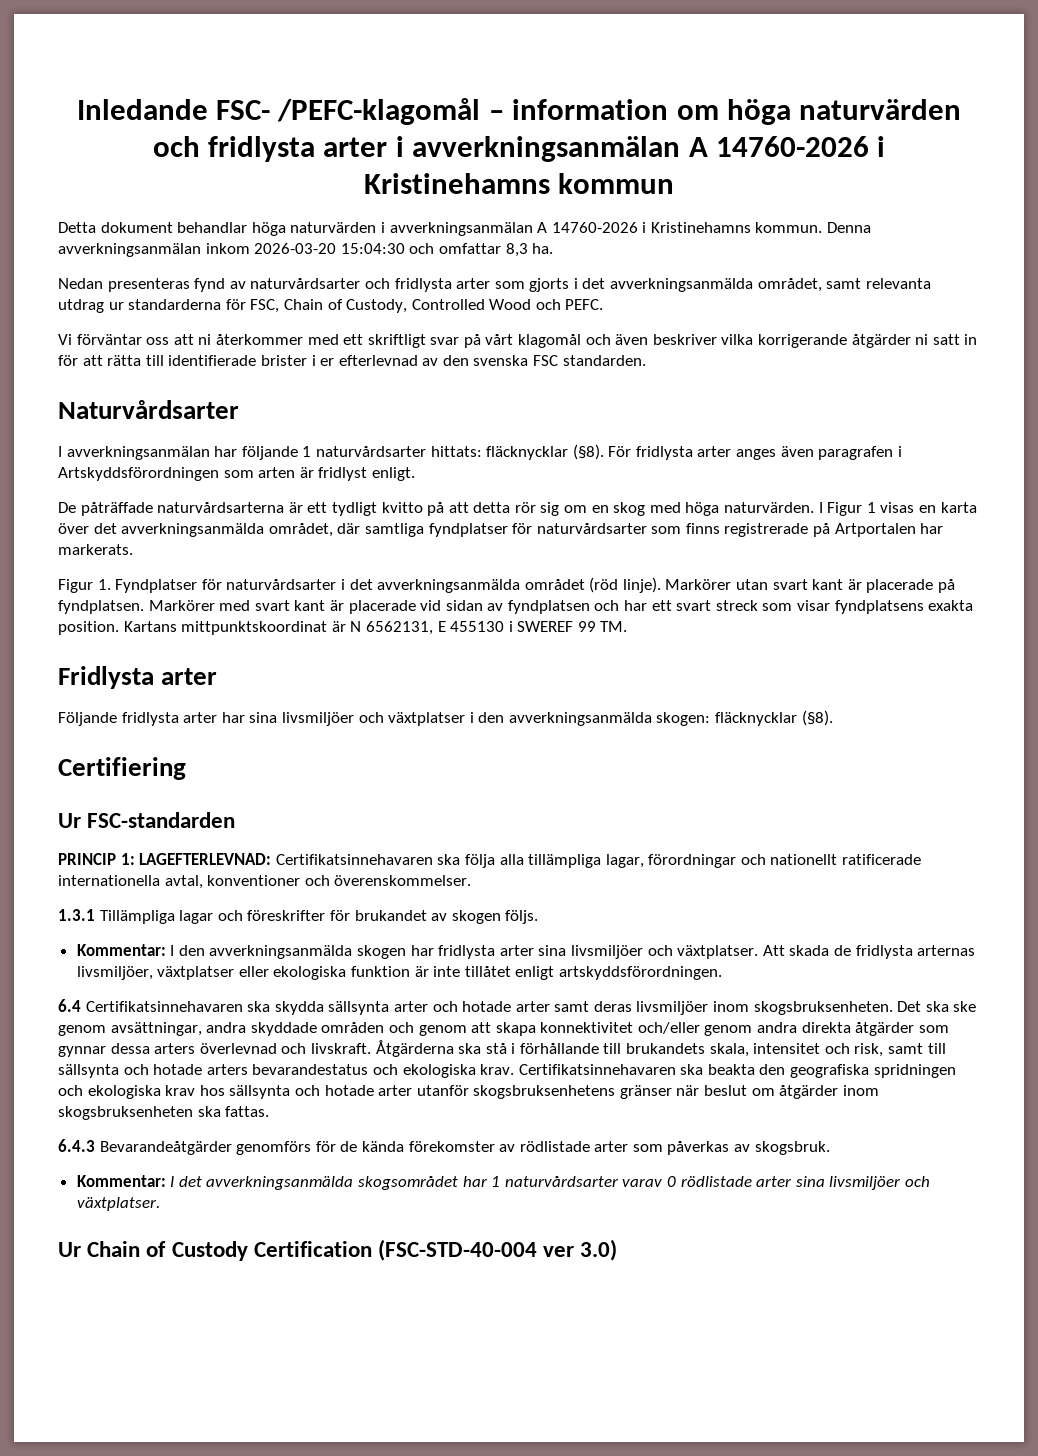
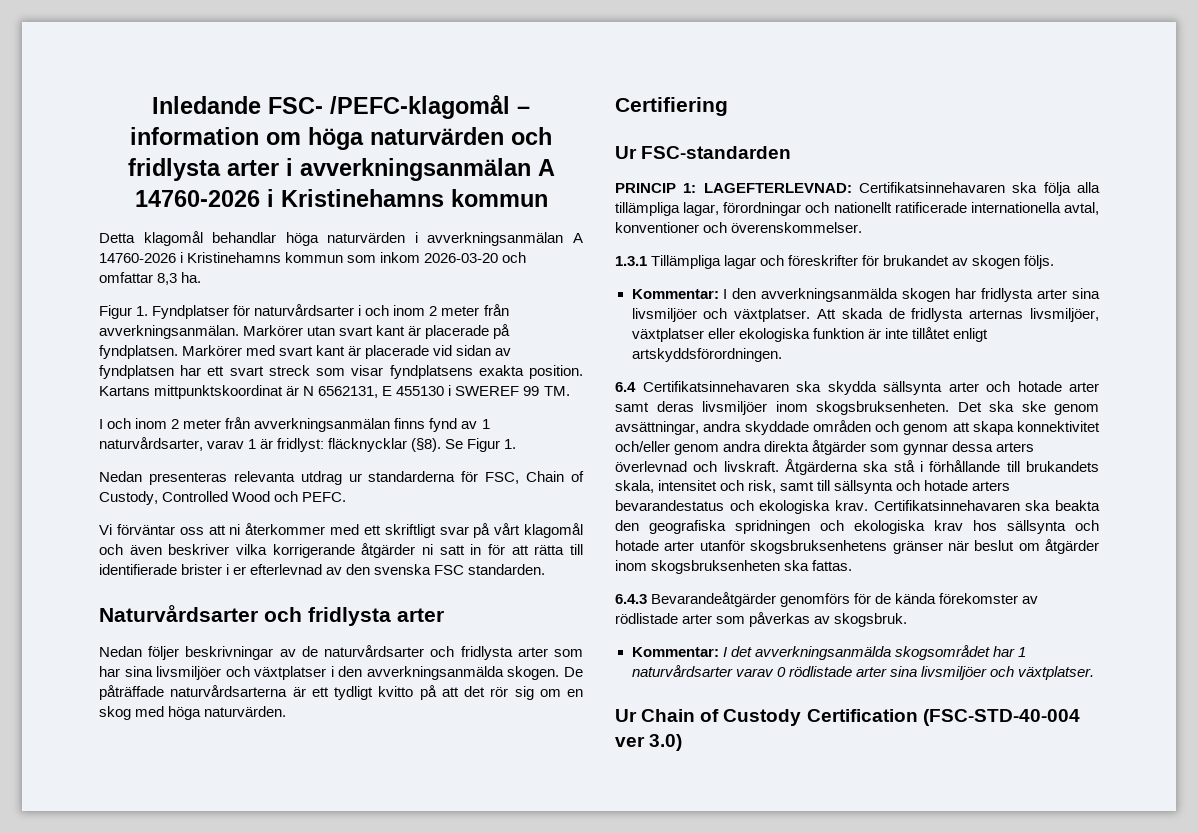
[100,222,173,233] dokument -> [143,231,203,246] klagomål
[755,222,872,233] [58,243,201,257] kommun. Denna avverkningsanmälan -> [285,252,377,263] kommun som
[340,243,405,254] 15:04:30 -> (499, 258) none
[58,278,862,292] Nedan presenteras fynd av naturvårdsarter och fridlysta arter som gjorts i det avverkningsanmälda området, samt -> [99,304,509,319] [99,324,511,339] [99,345,512,359] [99,365,583,379] [99,385,570,399] [99,417,490,432] [99,437,517,452] [99,471,227,485] Figur 1. Fyndplatser för naturvårdsarter i och inom 2 meter från avverkningsanmälan. Markörer utan svart kant är placerade på fyndplatsen. Markörer med svart kant är placerade vid sidan av fyndplatsen har ett svart streck som visar fyndplatsens exakta position. Kartans mittpunktskoordinat är N 6562131, E 455130 i SWEREF 99 TM. // I och inom 2 meter från avverkningsanmälan finns fynd av 1 naturvårdsarter, varav 1 är fridlyst: fläcknycklar (§8). Se Figur 1. // Nedan presenteras
[58,444,902,460] [58,467,415,481] // I avverkningsanmälan har följande 1 naturvårdsarter hittats: fläcknycklar (§8). För fridlysta arter anges även paragrafen i Artskyddsförordningen som arten är fridlyst enligt. // -> [264,607,444,626] [99,645,583,660] [99,666,560,680] och fridlysta arter // Nedan följer beskrivningar av de naturvårdsarter och fridlysta arter som har sina livsmiljöer och växtplatser i den avverkningsanmälda skogen.
[473,502,511,513] detta -> [464,686,485,697] det
[818,502,977,516] [58,523,944,537] [58,544,133,555] [58,577,956,593] [58,600,974,614] [58,621,628,635] [58,666,218,689] [58,710,833,726] I Figur 1 visas en karta över det avverkningsanmälda området, där samtliga fyndplatser för naturvårdsarter som finns registrerade på Artportalen har markerats. // Figur 1. Fyndplatser för naturvårdsarter i det avverkningsanmälda området (röd linje). Markörer utan svart kant är placerade på fyndplatsen. Markörer med svart kant är placerade vid sidan av fyndplatsen och har ett svart streck som visar fyndplatsens exakta position. Kartans mittpunktskoordinat är N 6562131, E 455130 i SWEREF 99 TM. // Fridlysta arter // Följande fridlysta arter har sina livsmiljöer och växtplatser i den avverkningsanmälda skogen: fläcknycklar (§8). -> (287, 711) none

